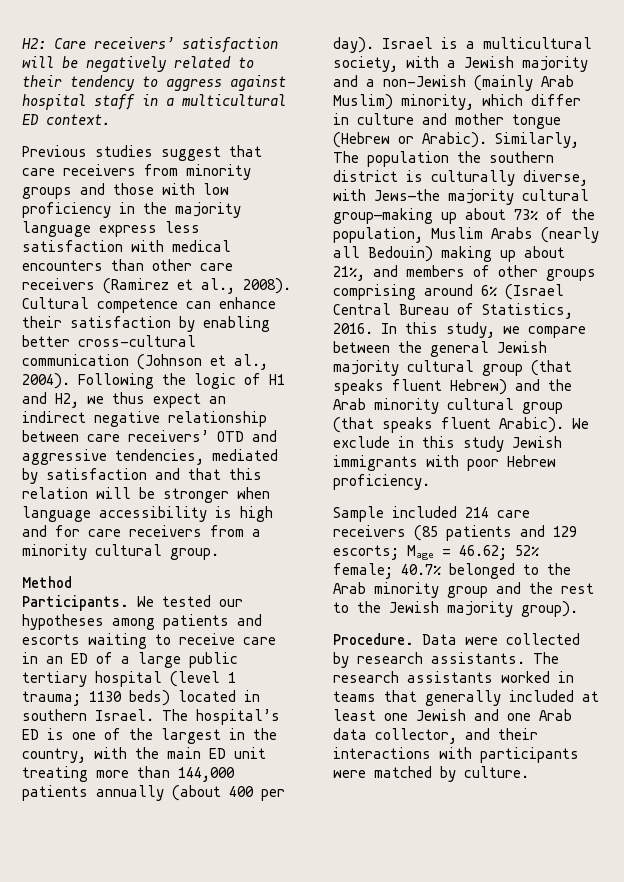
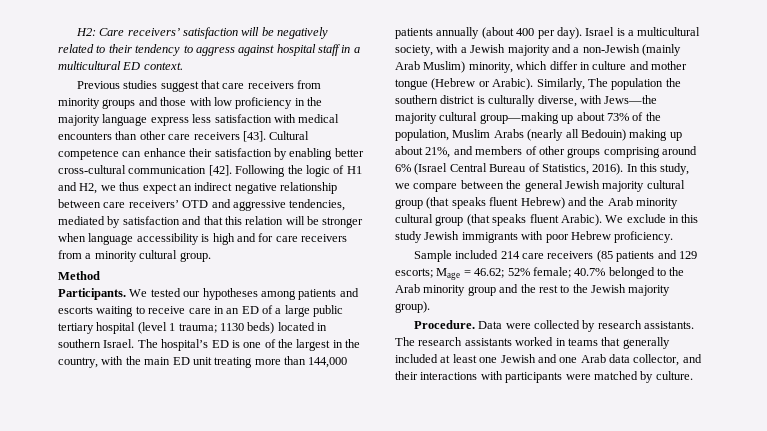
[103,278,291,294] (Ramirez et al., 2008). -> [242,131,266,142] [43].
[137,354,268,370] [22,373,70,389] (Johnson et al., 2004). -> [208,165,232,176] [42].
[333,323,373,334] 2016. -> [592,163,624,175] 2016).

